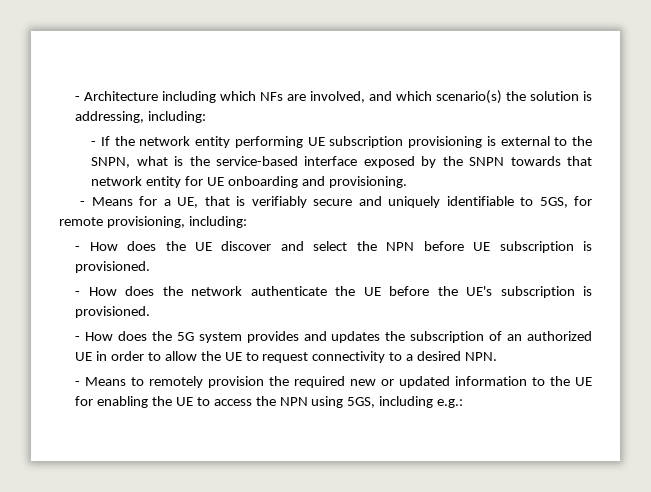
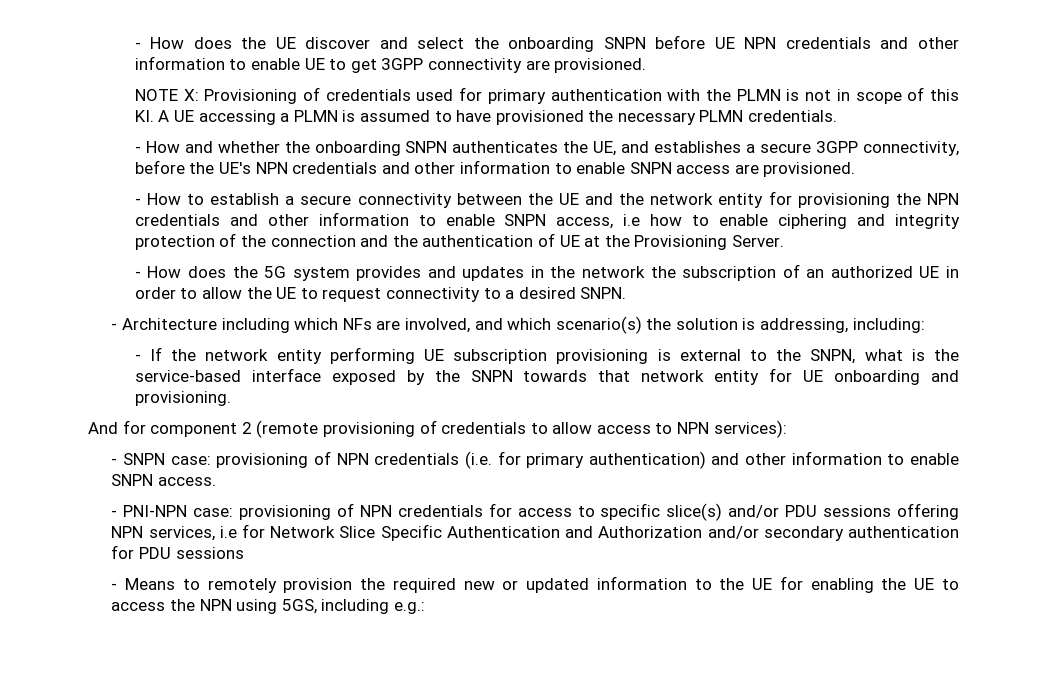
[75,96,81,101] - -> [134,35,959,52] [134,56,647,73] [134,87,959,104] [134,110,838,125] [134,141,959,156] [134,160,856,177] [134,191,959,208] [134,212,960,229] [134,233,784,250] [134,264,959,281] [134,287,627,302] [111,323,118,330] - How does the UE discover and select the onboarding SNPN before UE NPN credentials and other information to enable UE to get 3GPP connectivity are provisioned. // NOTE X: Provisioning of credentials used for primary authentication with the PLMN is not in scope of this KI. A UE accessing a PLMN is assumed to have provisioned the necessary PLMN credentials. // - How and whether the onboarding SNPN authenticates the UE, and establishes a secure 3GPP connectivity, before the UE's NPN credentials and other information to enable SNPN access are provisioned. // - How to establish a secure connectivity between the UE and the network entity for provisioning the NPN credentials and other information to enable SNPN access, i.e how to enable ciphering and integrity protection of the connection and the authentication of UE at the Provisioning Server. // - How does the 5G system provides and updates in the network the subscription of an authorized UE in order to allow the UE to request connectivity to a desired SNPN. // -
[80,196,593,208] [59,216,247,228] [75,241,593,253] [75,261,151,273] [75,286,593,298] [75,306,151,318] [75,331,593,343] [75,351,498,363] - Means for a UE, that is verifiably secure and uniquely identifiable to 5GS, for remote provisioning, including: // - How does the UE discover and select the NPN before UE subscription is provisioned. // - How does the network authenticate the UE before the UE's subscription is provisioned. // - How does the 5G system provides and updates the subscription of an authorized UE in order to allow the UE to request connectivity to a desired NPN. -> [88,420,787,438] [111,451,959,469] [111,474,216,486] [111,503,959,521] [111,524,959,541] [111,545,244,559] And for component 2 (remote provisioning of credentials to allow access to NPN services): // - SNPN case: provisioning of NPN credentials (i.e. for primary authentication) and other information to enable SNPN access. // - PNI-NPN case: provisioning of NPN credentials for access to specific slice(s) and/or PDU sessions offering NPN services, i.e for Network Slice Specific Authentication and Authorization and/or secondary authentication for PDU sessions

